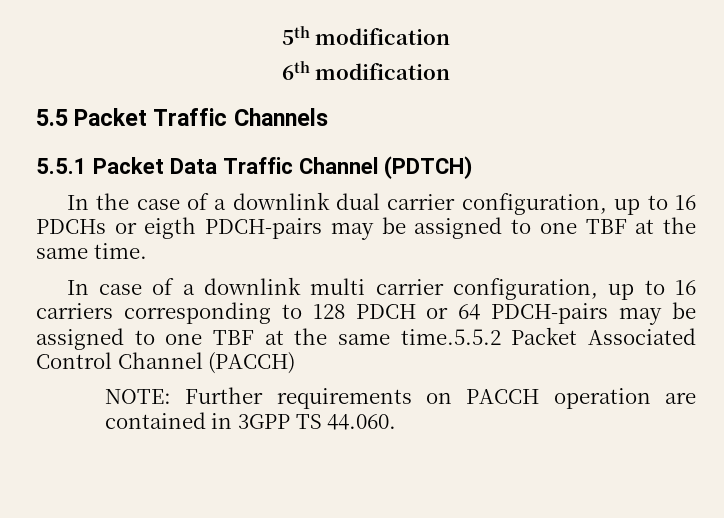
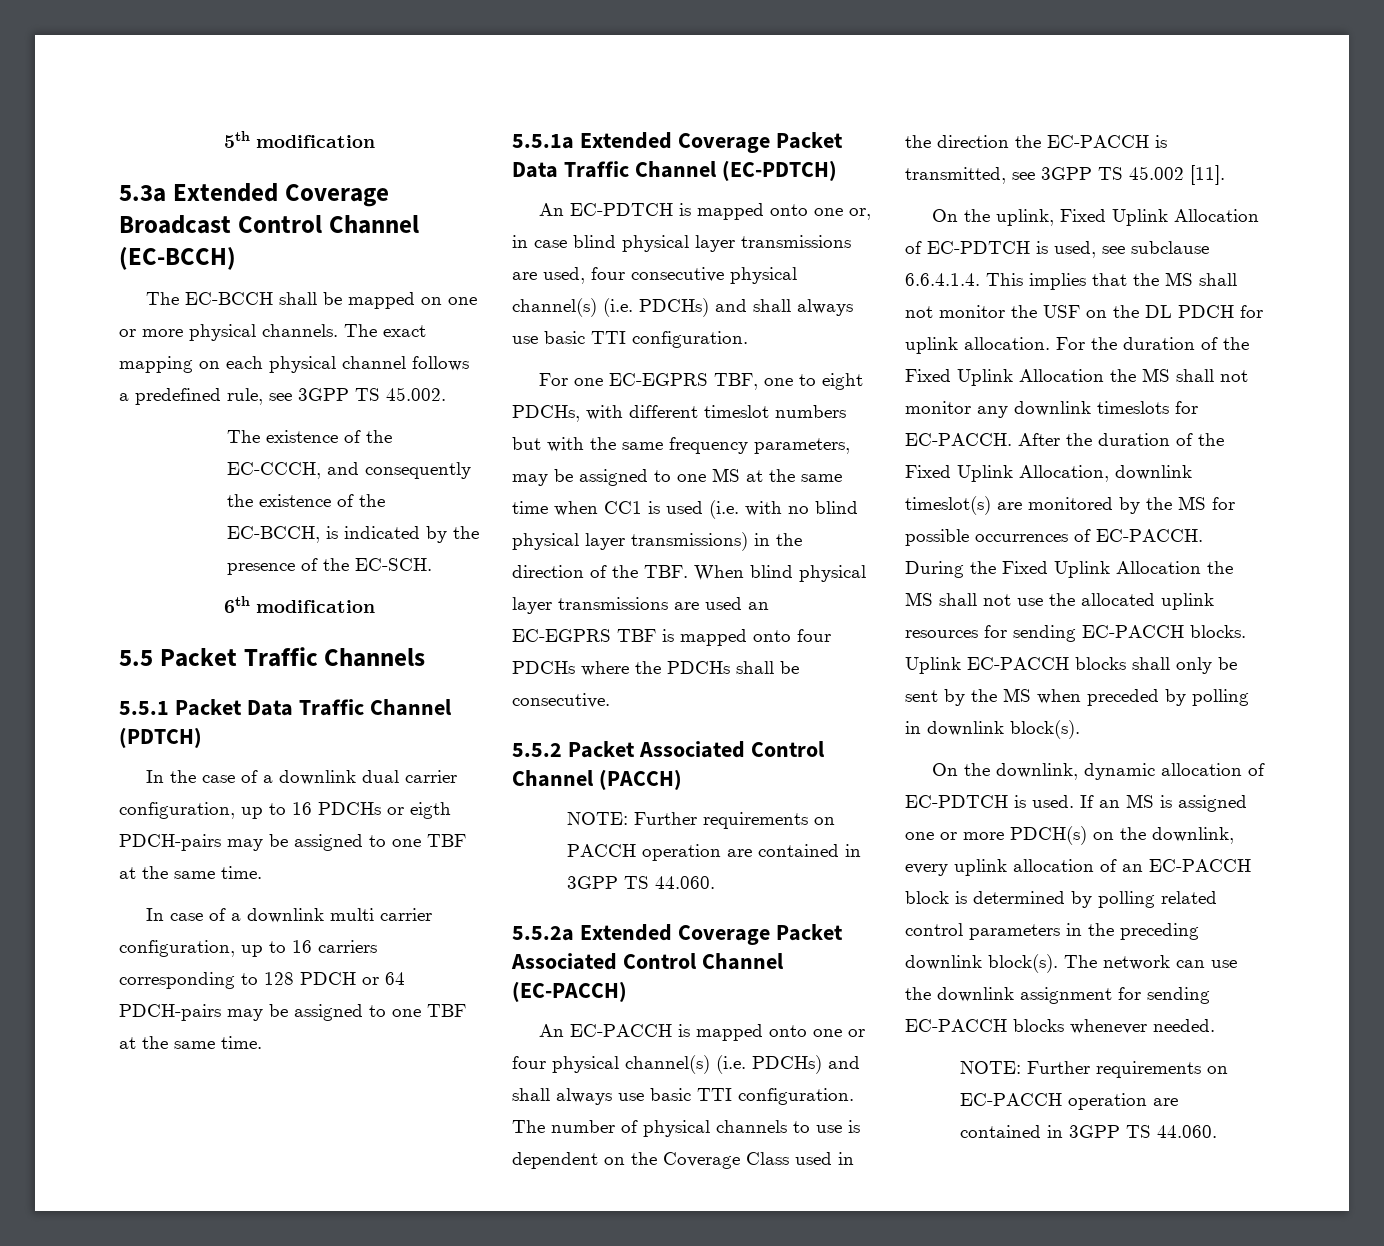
(451, 36) none -> [119,183,389,207] [119,215,419,234] [119,247,236,270] [145,292,477,309] [119,324,426,341] [119,356,469,373] [119,387,446,405] [227,430,392,443] [227,462,471,479] [227,494,385,507] [227,526,479,543] [227,558,432,575] // 5.3a Extended Coverage Broadcast Control Channel (EC-BCCH) // The EC-BCCH shall be mapped on one or more physical channels. The exact mapping on each physical channel follows a predefined rule, see 3GPP TS 45.002. // The existence of the EC-CCCH, and consequently the existence of the EC-BCCH, is indicated by the presence of the EC-SCH.
[400,329,501,345] time.5.5.2 -> [221,1036,262,1049] [512,132,843,153] [512,160,837,181] [538,203,871,220] [512,235,851,252] [512,267,797,284] [512,298,853,317] [512,331,748,348] [538,373,863,390] [512,405,846,422] [512,437,850,454] [512,468,842,486] [512,500,858,519] [512,532,802,551] [512,565,866,582] [512,597,769,614] [512,629,831,646] [512,661,799,676] [512,693,610,708] [512,743,562,757] time. // 5.5.1a Extended Coverage Packet Data Traffic Channel (EC-PDTCH) // An EC-PDTCH is mapped onto one or, in case blind physical layer transmissions are used, four consecutive physical channel(s) (i.e. PDCHs) and shall always use basic TTI configuration. // For one EC-EGPRS TBF, one to eight PDCHs, with different timeslot numbers but with the same frequency parameters, may be assigned to one MS at the same time when CC1 is used (i.e. with no blind physical layer transmissions) in the direction of the TBF. When blind physical layer transmissions are used an EC-EGPRS TBF is mapped onto four PDCHs where the PDCHs shall be consecutive. // 5.5.2
(397, 422) none -> [512,924,843,945] [511,953,784,970] [512,981,627,1002] [538,1024,865,1041] [512,1055,860,1074] [512,1088,854,1105] [512,1120,860,1137] [512,1152,854,1169] [905,135,1167,148] [905,165,1225,185] [931,209,1259,226] [905,241,1209,258] [905,272,1237,290] [905,305,1263,318] [905,337,1249,354] [905,368,1248,386] [905,401,1198,418] [905,433,1224,446] [905,465,1192,482] [905,496,1235,515] [905,529,1203,546] [905,561,1233,578] [905,592,1214,610] [905,625,1246,642] [905,657,1237,674] [905,688,1249,706] [905,720,1080,739] [931,763,1265,780] [905,794,1247,812] [905,826,1234,845] [905,859,1251,876] [905,891,1217,908] [905,923,1199,940] [905,954,1237,973] [905,987,1210,1004] [905,1019,1215,1034] [960,1061,1229,1078] [960,1093,1179,1110] [960,1125,1218,1138] // 5.5.2a Extended Coverage Packet Associated Control Channel (EC-PACCH) // An EC-PACCH is mapped onto one or four physical channel(s) (i.e. PDCHs) and shall always use basic TTI configuration. The number of physical channels to use is dependent on the Coverage Class used in the direction the EC-PACCH is transmitted, see 3GPP TS 45.002 [11]. // On the uplink, Fixed Uplink Allocation of EC-PDTCH is used, see subclause 6.6.4.1.4. This implies that the MS shall not monitor the USF on the DL PDCH for uplink allocation. For the duration of the Fixed Uplink Allocation the MS shall not monitor any downlink timeslots for EC-PACCH. After the duration of the Fixed Uplink Allocation, downlink timeslot(s) are monitored by the MS for possible occurrences of EC-PACCH. During the Fixed Uplink Allocation the MS shall not use the allocated uplink resources for sending EC-PACCH blocks. Uplink EC-PACCH blocks shall only be sent by the MS when preceded by polling in downlink block(s). // On the downlink, dynamic allocation of EC-PDTCH is used. If an MS is assigned one or more PDCH(s) on the downlink, every uplink allocation of an EC-PACCH block is determined by polling related control parameters in the preceding downlink block(s). The network can use the downlink assignment for sending EC-PACCH blocks whenever needed. // NOTE: Further requirements on EC-PACCH operation are contained in 3GPP TS 44.060.

